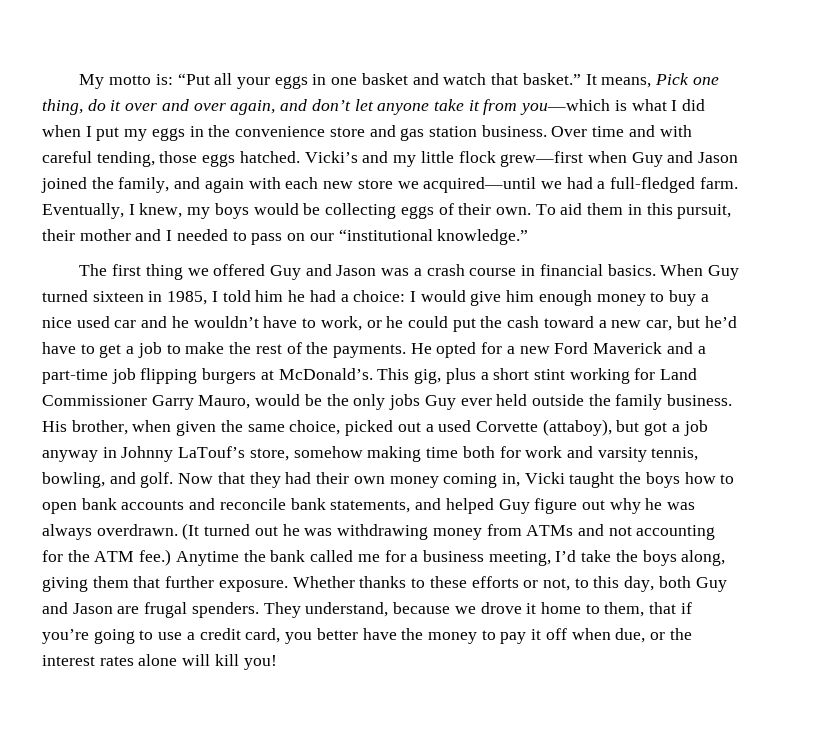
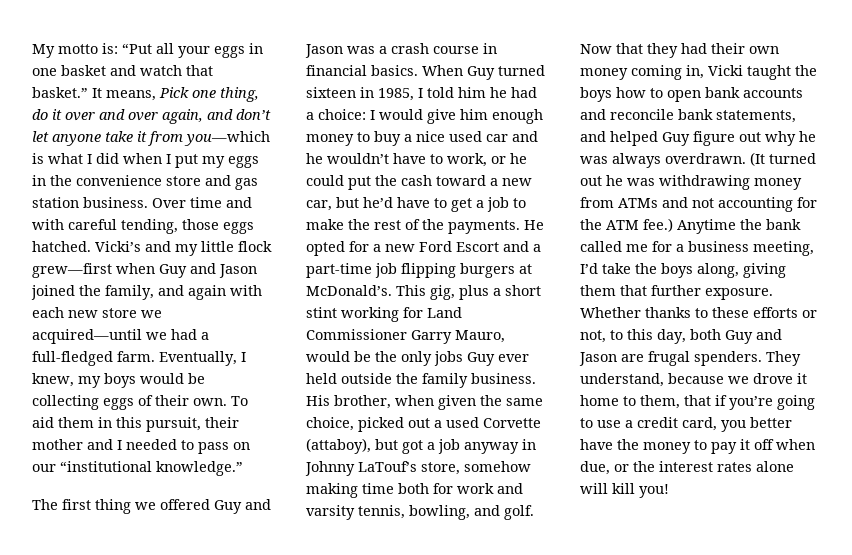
[593,342,663,354] Maverick -> [456,242,499,252] Escort

